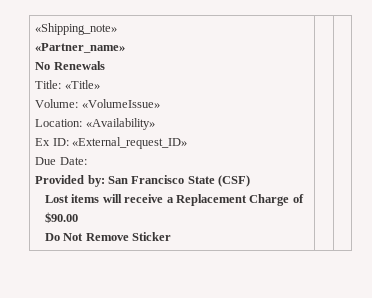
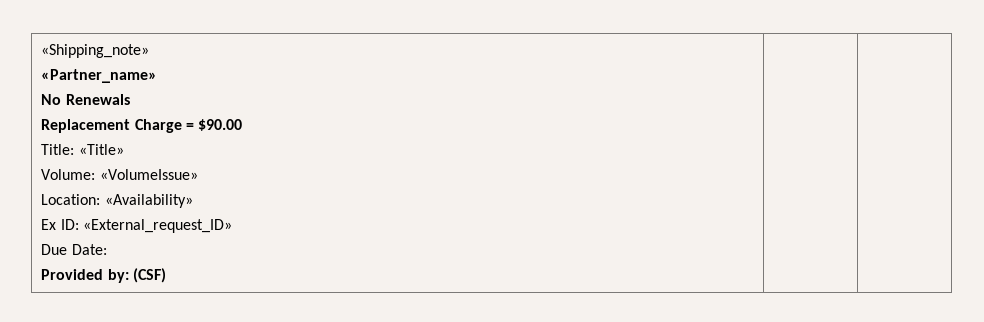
(105, 65) none -> [41,119,243,133] // Replacement Charge = $90.00
[107,175,251,187] [44,194,304,206] [44,212,78,223] [44,232,172,241] San Francisco State (CSF) // Lost items will receive a Replacement Charge of $90.00 // Do Not Remove Sticker -> [132,268,166,283] (CSF)

